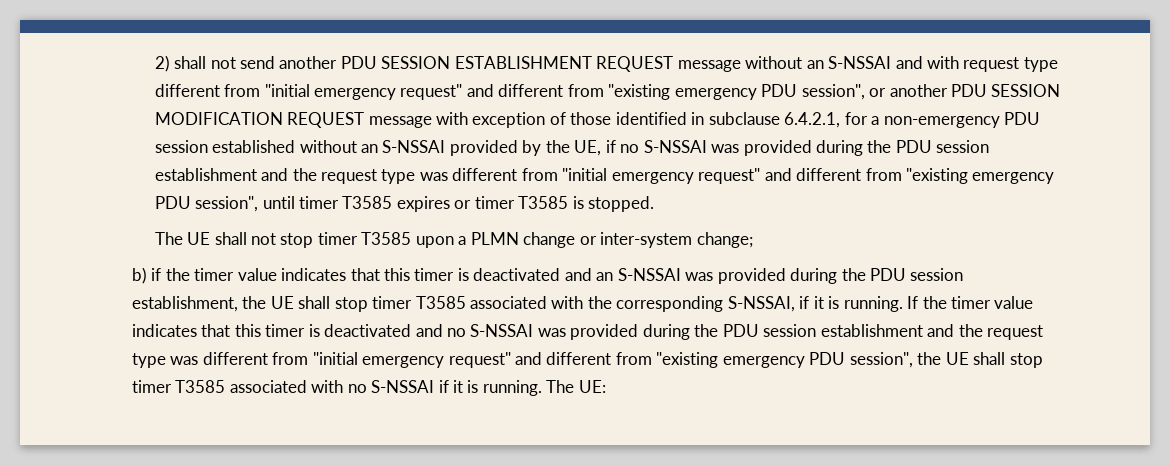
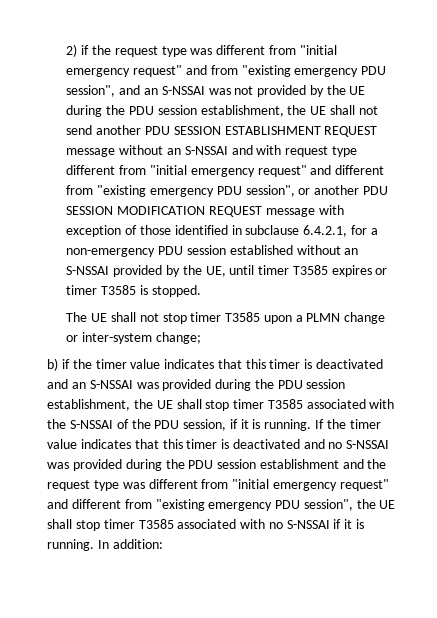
(170, 63) none -> [81,45,337,57] [66,65,387,77] [66,85,366,97] [66,105,327,117] if the request type was different from "initial emergency request" and from "existing emergency PDU session", and an S-NSSAI was not provided by the UE during the PDU session establishment, the UE
[605,140,990,156] [154,168,1055,184] [154,196,259,212] if no S-NSSAI was provided during the PDU session establishment and the request type was different from "initial emergency request" and different from "existing emergency PDU session", -> (226, 271) none
[616,296,795,312] corresponding S-NSSAI, -> [69,419,227,431] S-NSSAI of the PDU session,
[546,380,606,393] The UE: -> [97,539,163,549] In addition:

